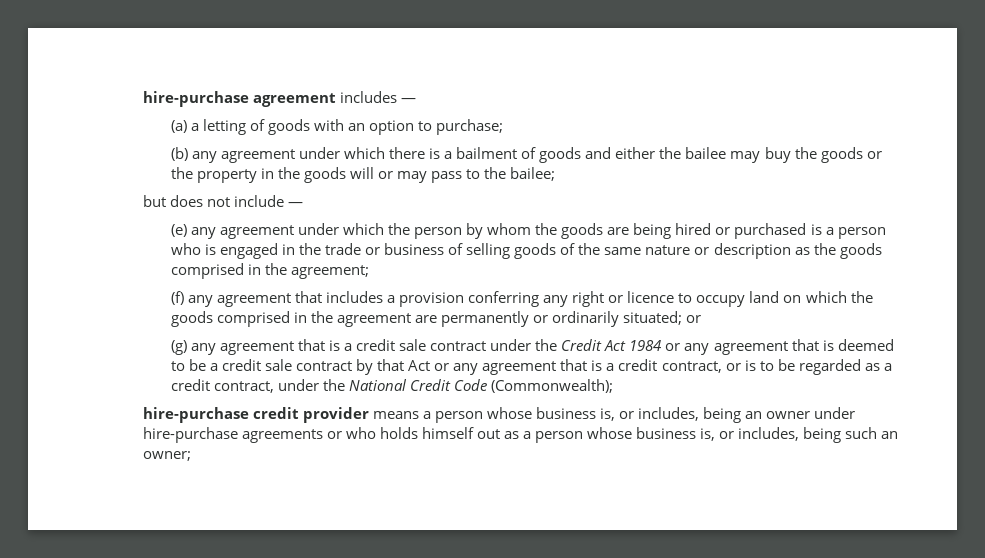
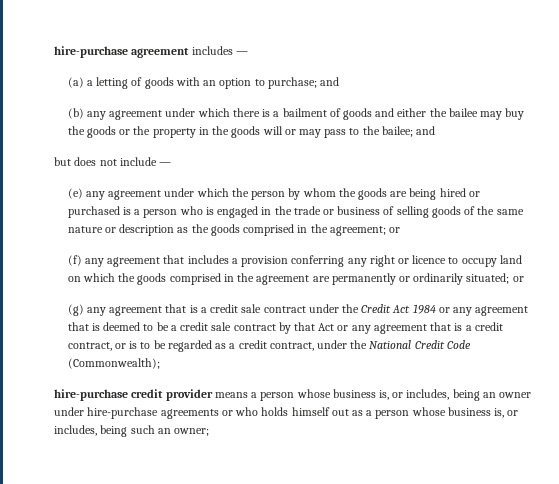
(504, 127) none -> [319,77,339,86] and
(556, 174) none -> [416,126,436,135] and
(369, 272) none -> [388,227,400,233] or

